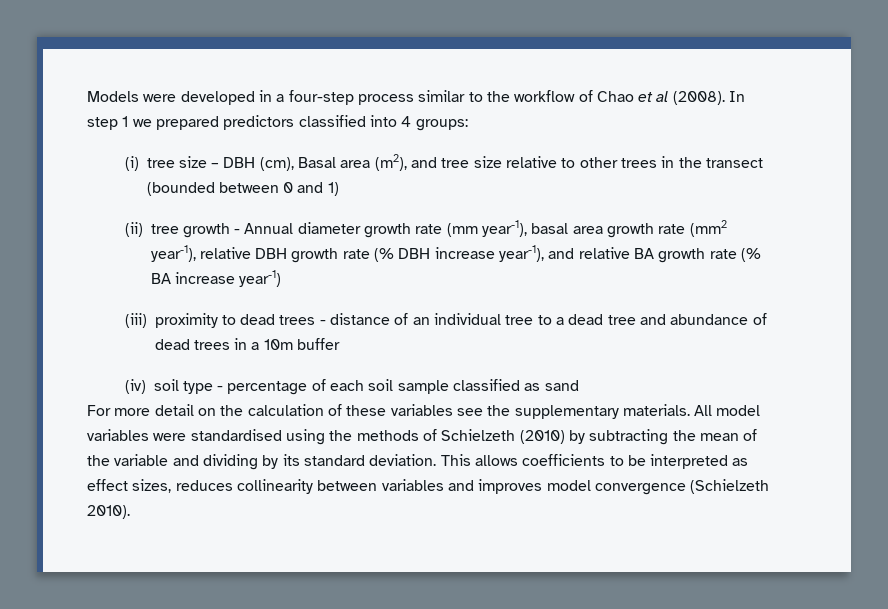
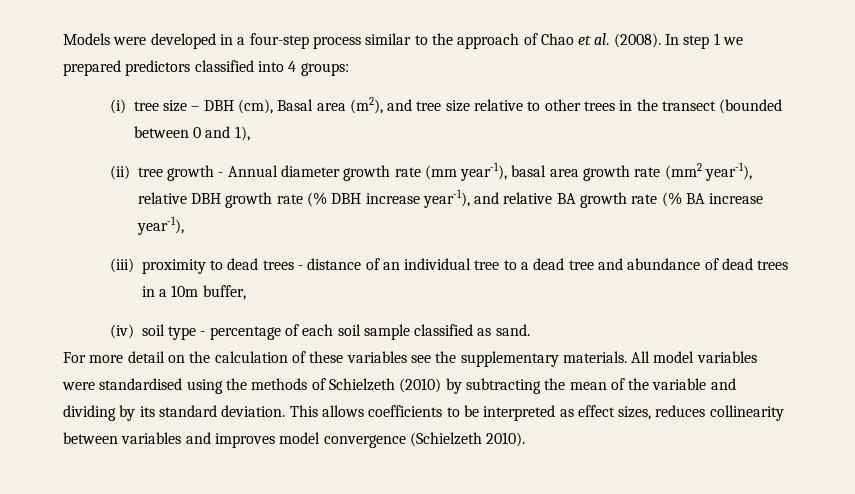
[514,90,576,102] workflow -> [457,33,520,49] approach
[656,91,669,102] al -> [594,33,610,45] al.
[327,182,339,196] 1) -> [234,126,250,141] 1),
[239,270,282,287] year-1) -> [136,216,184,235] year-1),
[297,338,341,350] buffer -> [202,285,246,300] buffer,
[544,380,579,391] sand -> [495,324,530,336] sand.

